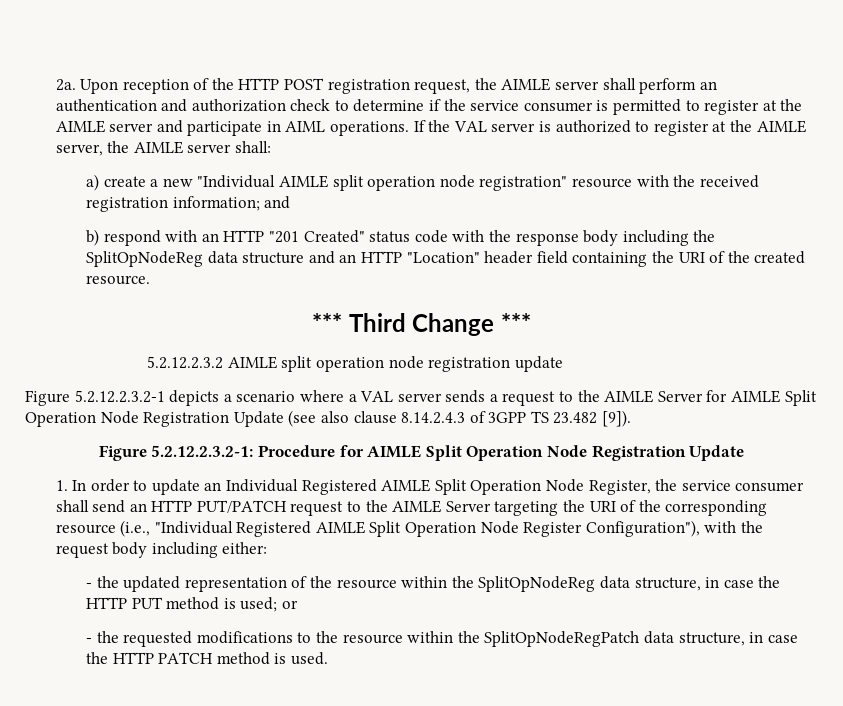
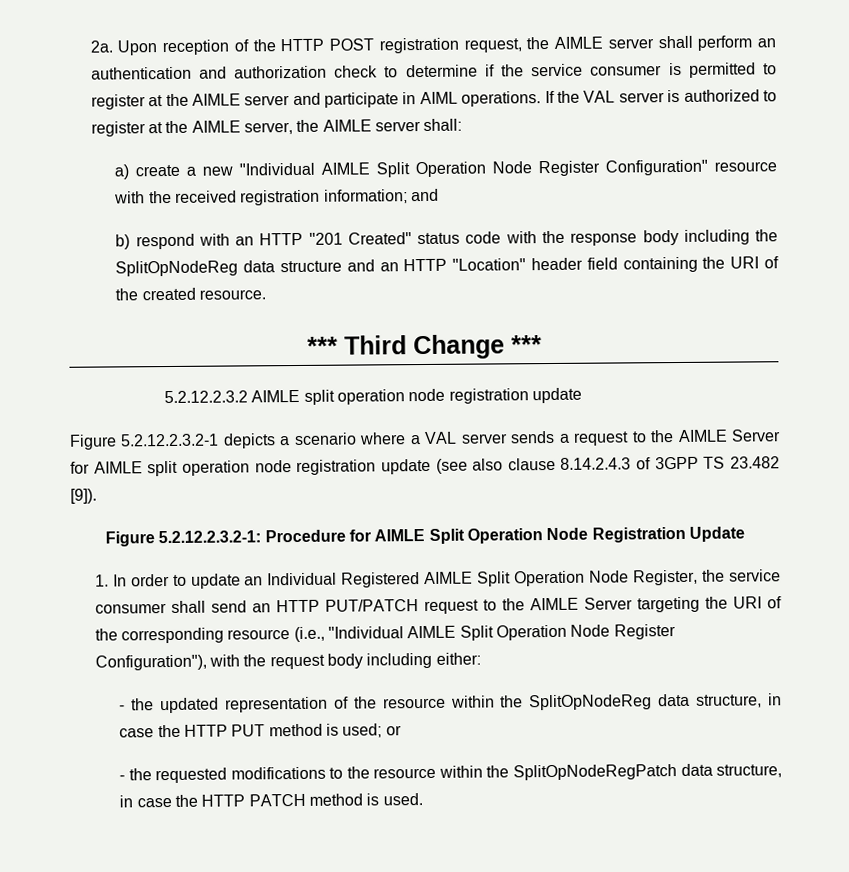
[332,175,568,191] split operation node registration" -> [376,159,709,178] Split Operation Node Register Configuration"
[784,390,817,406] [25,411,284,427] Split Operation Node Registration Update -> [147,458,431,477] split operation node registration update
[236,521,312,537] Registered -> (405, 632) none

